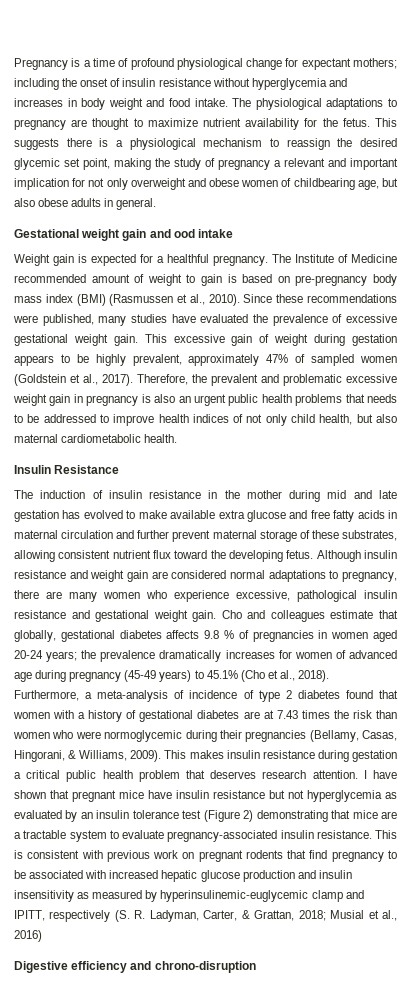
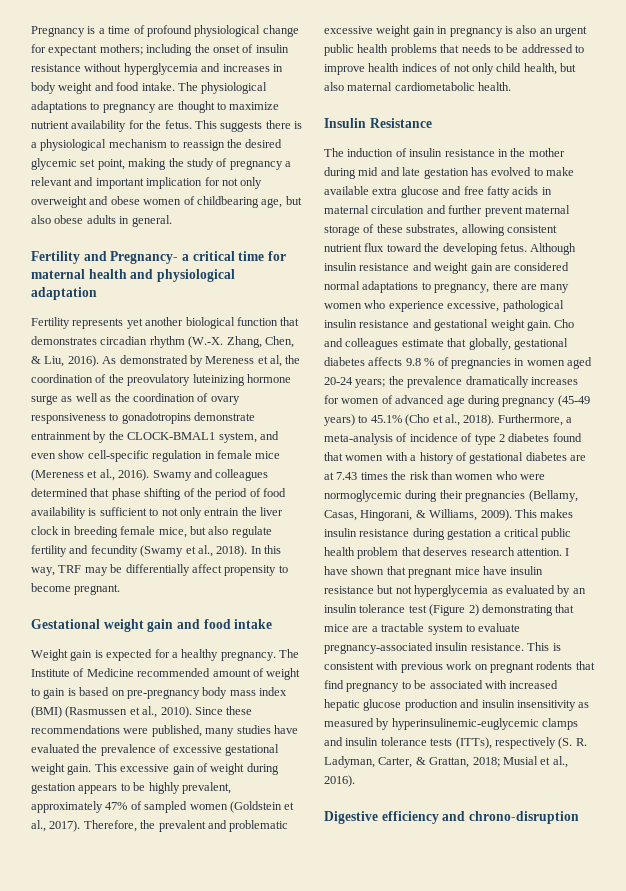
(157, 204) none -> [31,251,286,264] [31,269,235,282] [31,287,97,300] [31,317,300,329] [31,336,294,348] [31,355,301,367] [31,374,291,386] [31,393,240,405] [31,412,256,424] [31,431,279,443] [31,450,281,462] [31,469,269,481] [31,488,286,500] [31,507,283,519] [31,526,272,538] [31,545,281,557] [31,564,288,576] [31,583,121,595] // Fertility and Pregnancy- a critical time for maternal health and physiological adaptation // Fertility represents yet another biological function that demonstrates circadian rhythm (W.-X. Zhang, Chen, & Liu, 2016). As demonstrated by Mereness et al, the coordination of the preovulatory luteinizing hormone surge as well as the coordination of ovary responsiveness to gonadotropins demonstrate entrainment by the CLOCK-BMAL1 system, and even show cell-specific regulation in female mice (Mereness et al., 2016). Swamy and colleagues determined that phase shifting of the period of food availability is sufficient to not only entrain the liver clock in breeding female mice, but also regulate fertility and fecundity (Swamy et al., 2018). In this way, TRF may be differentially affect propensity to become pregnant.
[173,229,195,238] ood -> [203,619,231,629] food
[167,254,209,263] healthful -> [181,649,219,661] healthy
[311,890,364,902] [14,910,45,921] clamp and IPITT, -> [542,718,579,730] [324,737,492,749] clamps and insulin tolerance tests (ITTs),
[14,930,42,942] 2016) -> [324,775,355,787] 2016).

